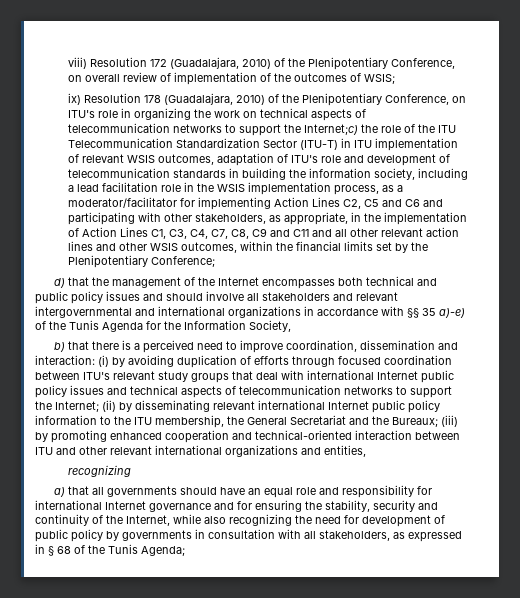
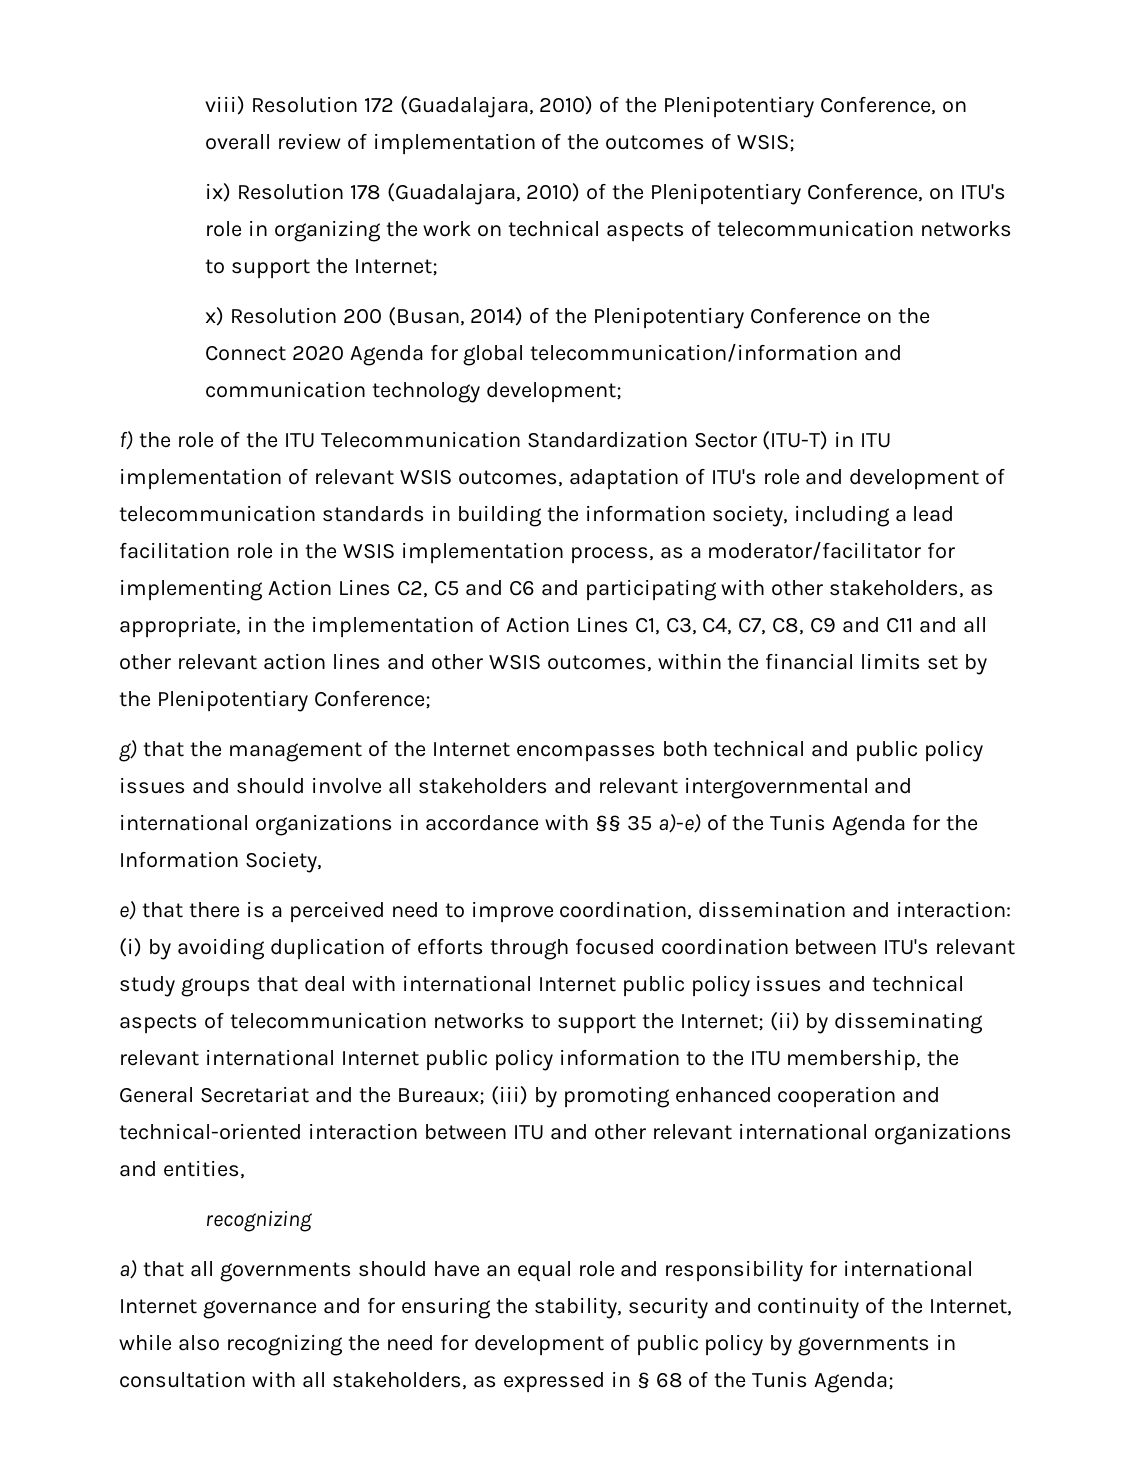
[304,124,359,135] Internet;c) -> [353,259,438,276] [204,307,931,329] [204,343,903,366] [204,381,622,403] [119,430,133,450] Internet; // x) Resolution 200 (Busan, 2014) of the Plenipotentiary Conference on the Connect 2020 Agenda for global telecommunication/information and communication technology development; // f)
[53,278,65,288] d) -> [119,739,137,762] g)
[53,342,65,352] b) -> [119,900,136,920] e)

